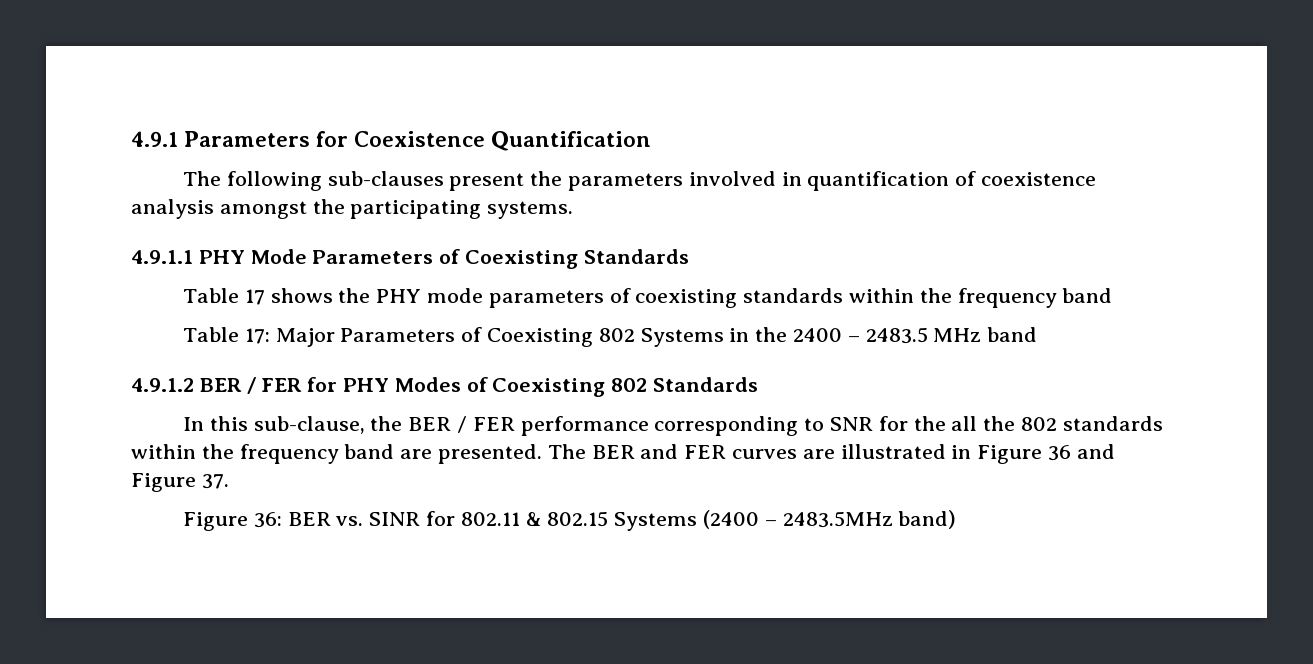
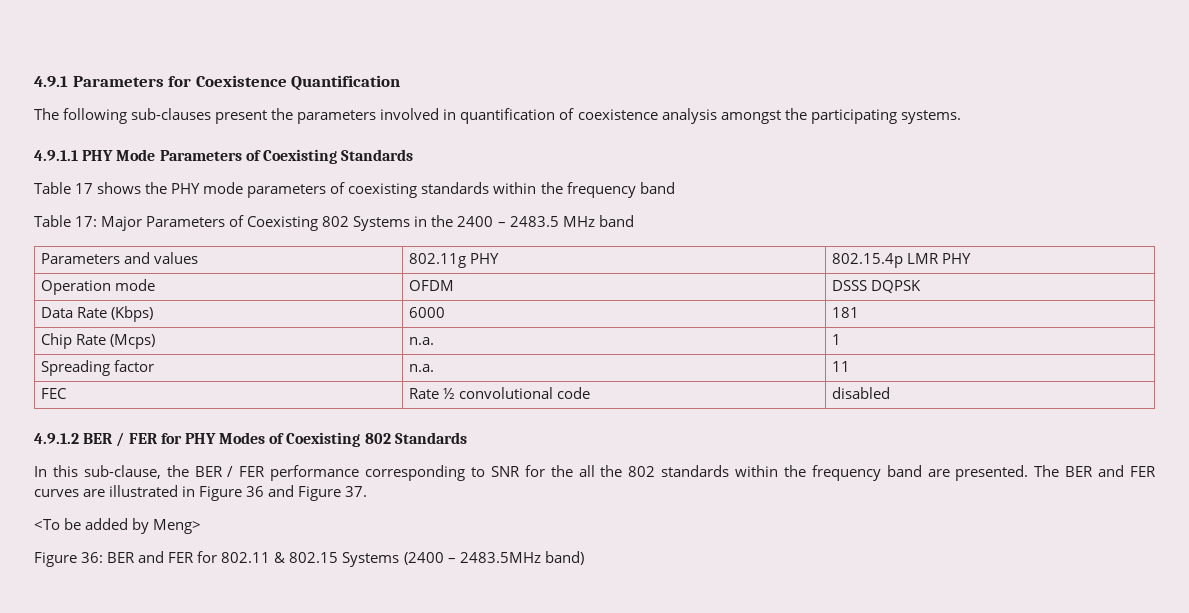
(1038, 334) none -> [40,252,199,264] [408,253,500,268] [831,253,972,268] [40,279,156,295] [408,280,454,291] [831,280,922,293] [40,306,154,322] [408,307,445,318] [831,307,859,318] [40,333,156,349] [408,337,434,345] [831,334,841,345] [40,360,155,376] [408,364,434,372] [831,361,850,372] [40,388,67,399] [408,387,591,399] [831,387,890,399] // Parameters and values | 802.11g PHY | 802.15.4p LMR PHY // Operation mode | OFDM | DSSS DQPSK // Data Rate (Kbps) | 6000 | 181 // Chip Rate (Mcps) | n.a. | 1 // Spreading factor | n.a. | 11 // FEC | Rate ½ convolutional code | disabled
(229, 481) none -> [34,518,202,534] // <To be added by Meng>
[336,512,421,526] vs. SINR -> [138,551,195,563] and FER

